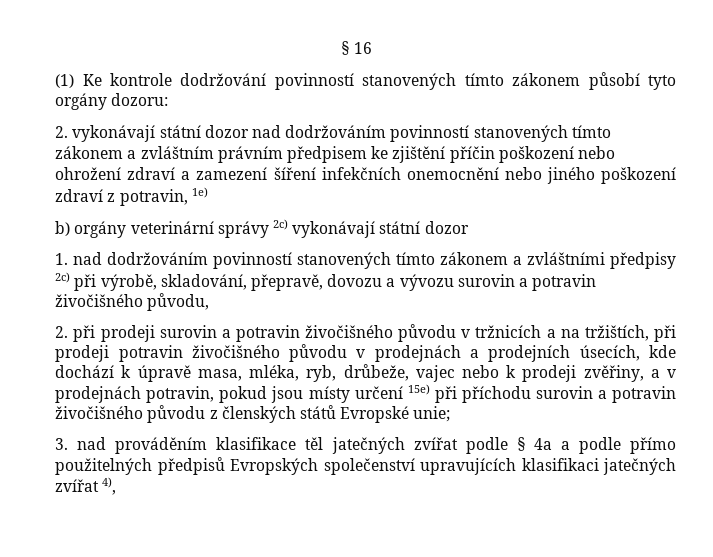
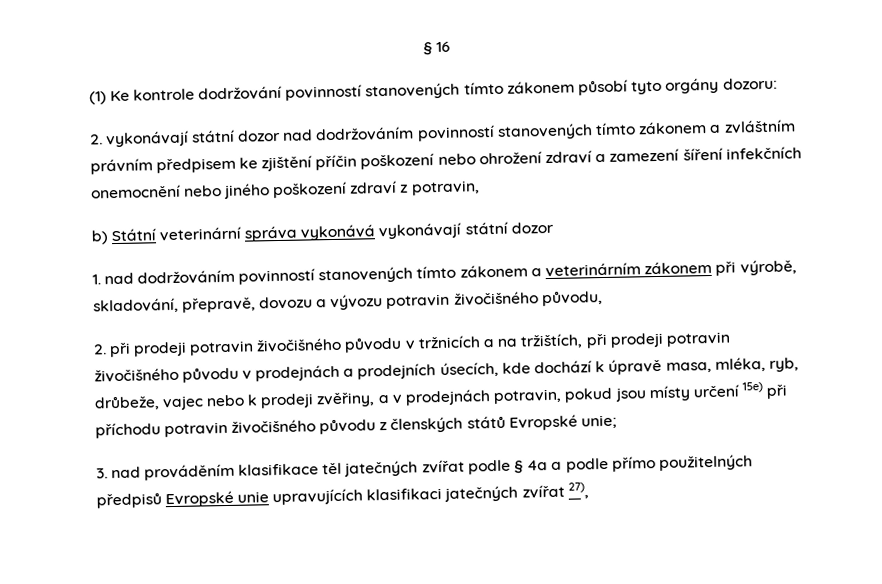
[191,187,208,198] 1e) -> (480, 188) none
[74,219,288,238] orgány veterinární správy 2c) -> [110,224,377,242] Státní veterinární správa vykonává
[527,252,676,269] [55,272,71,283] zvláštními předpisy 2c) -> [545,260,713,278] veterinárním zákonem
[457,274,528,287] surovin a -> (384, 302) none
[159,325,231,338] surovin a -> (187, 349) none
[535,386,607,399] surovin a -> (161, 430) none
[230,458,415,475] Evropských společenství -> [164,490,269,508] Evropské unie
[102,477,117,495] 4), -> [567,482,589,499] 27),

